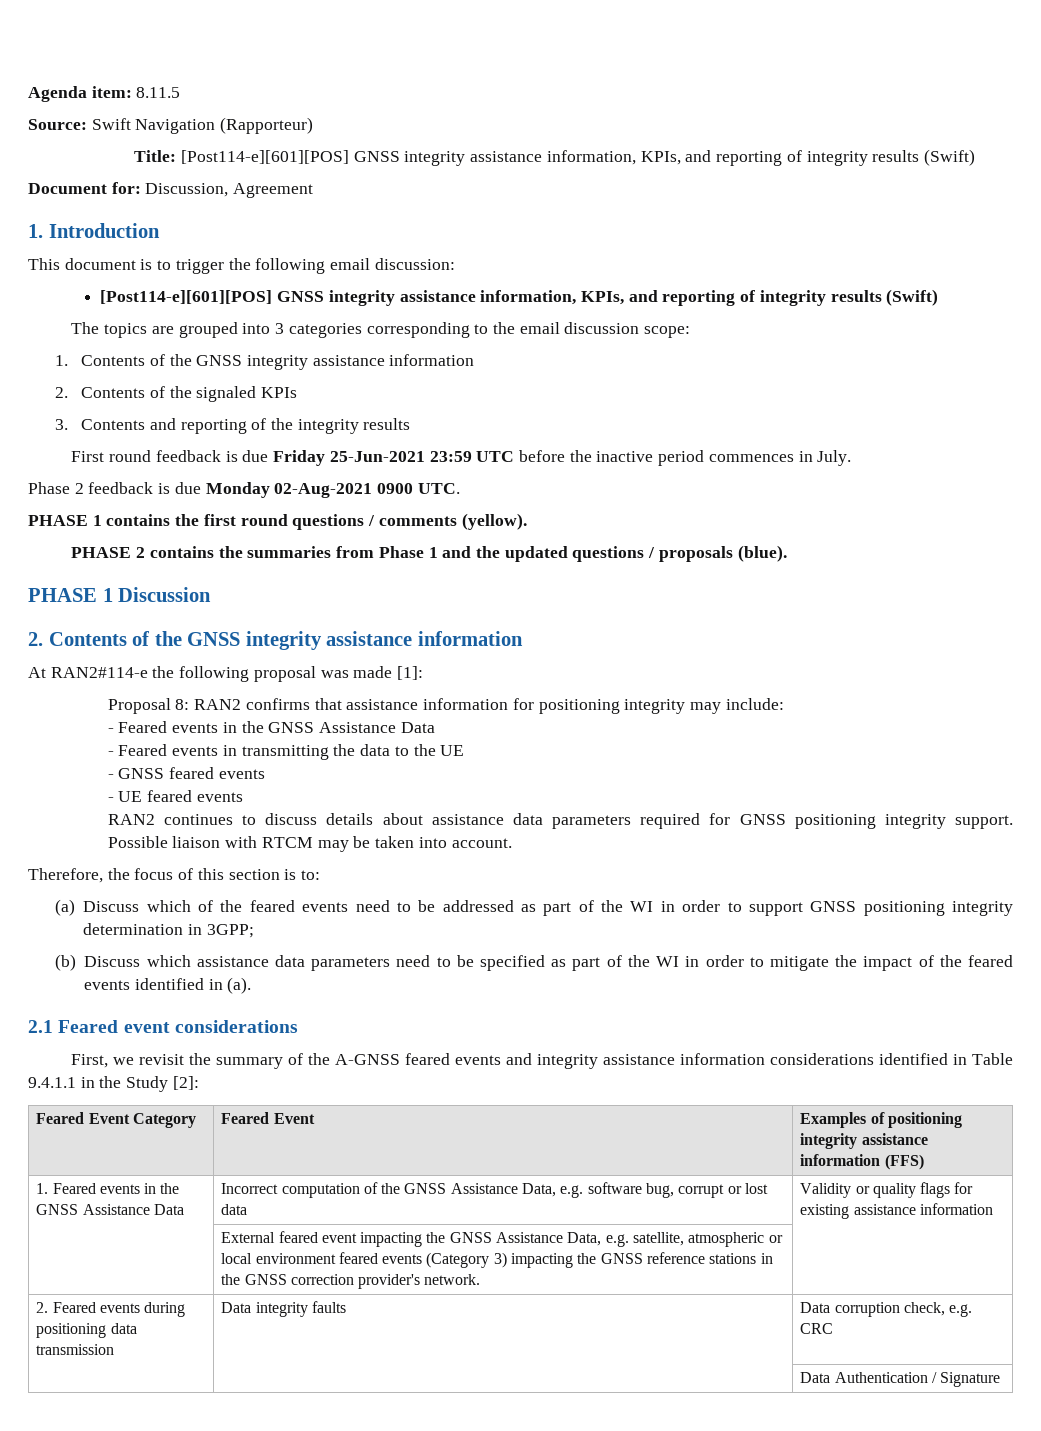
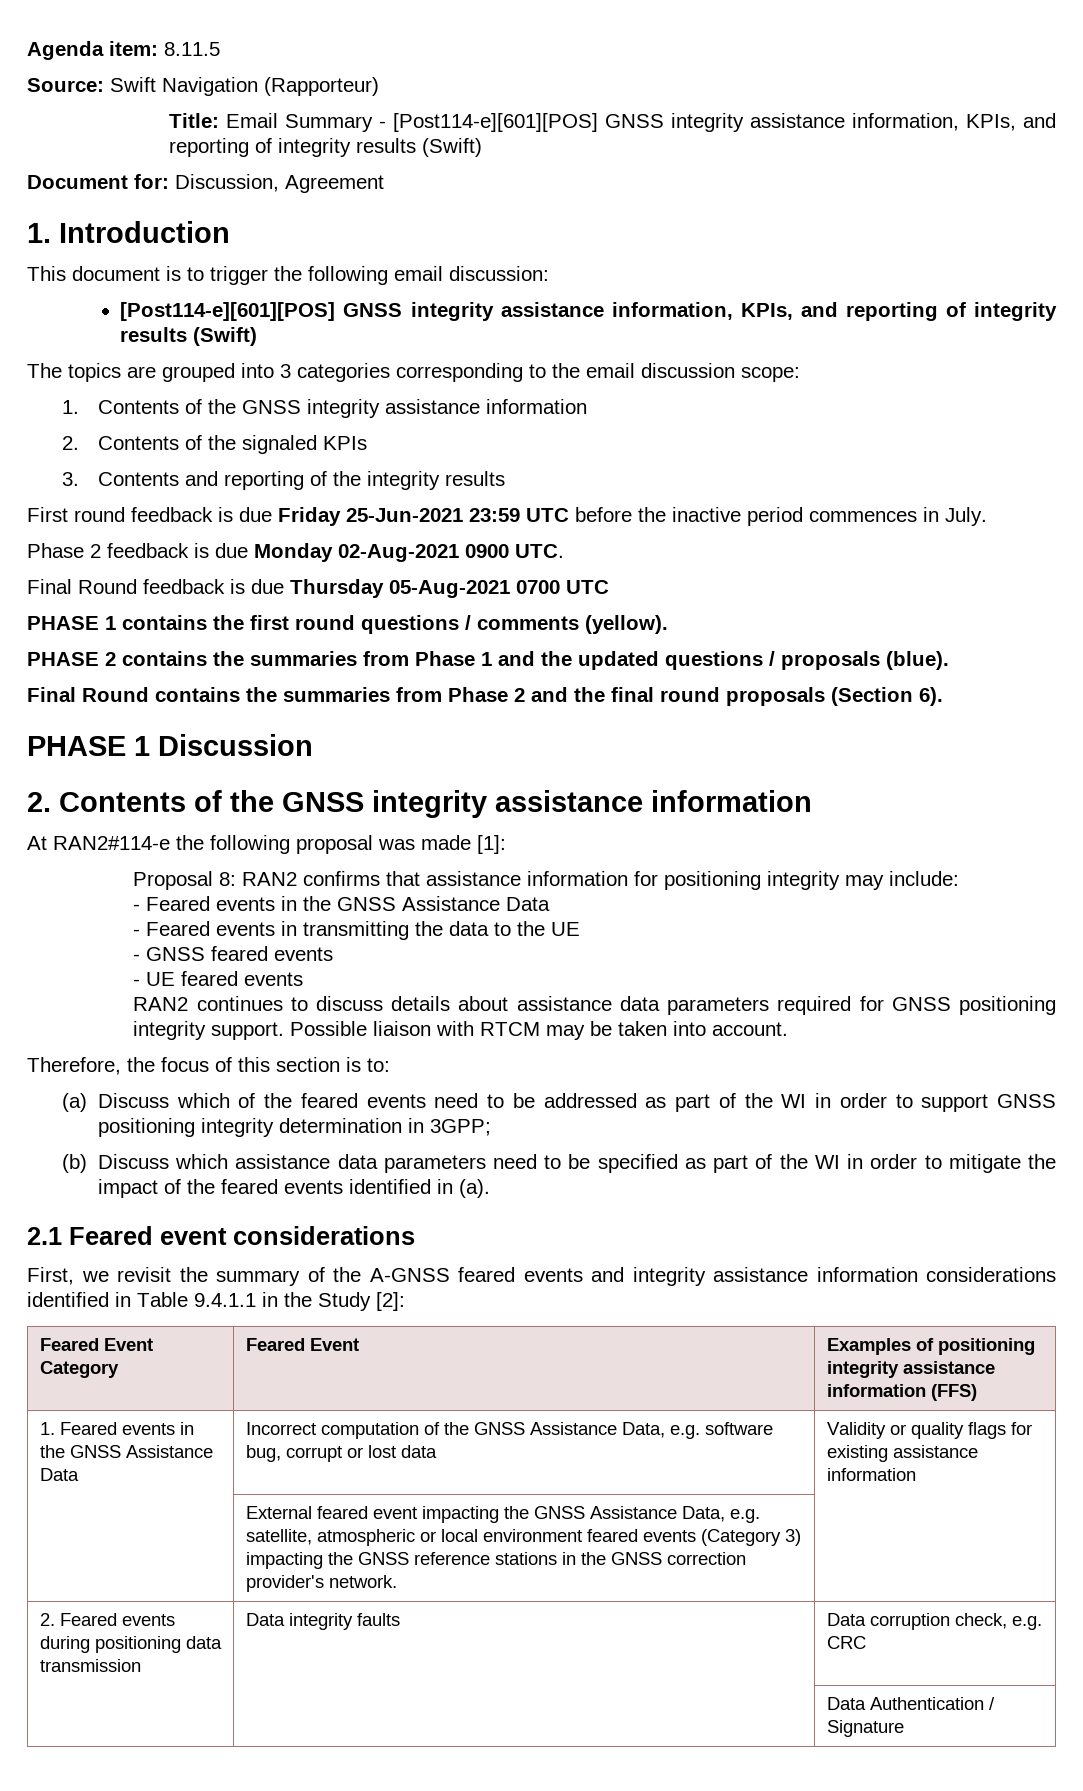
(177, 156) none -> [225,113,386,132] Email Summary -
(460, 488) none -> [27,579,609,598] // Final Round feedback is due Thursday 05-Aug-2021 0700 UTC
(787, 553) none -> [27,687,943,706] // Final Round contains the summaries from Phase 2 and the final round proposals (Section 6).

